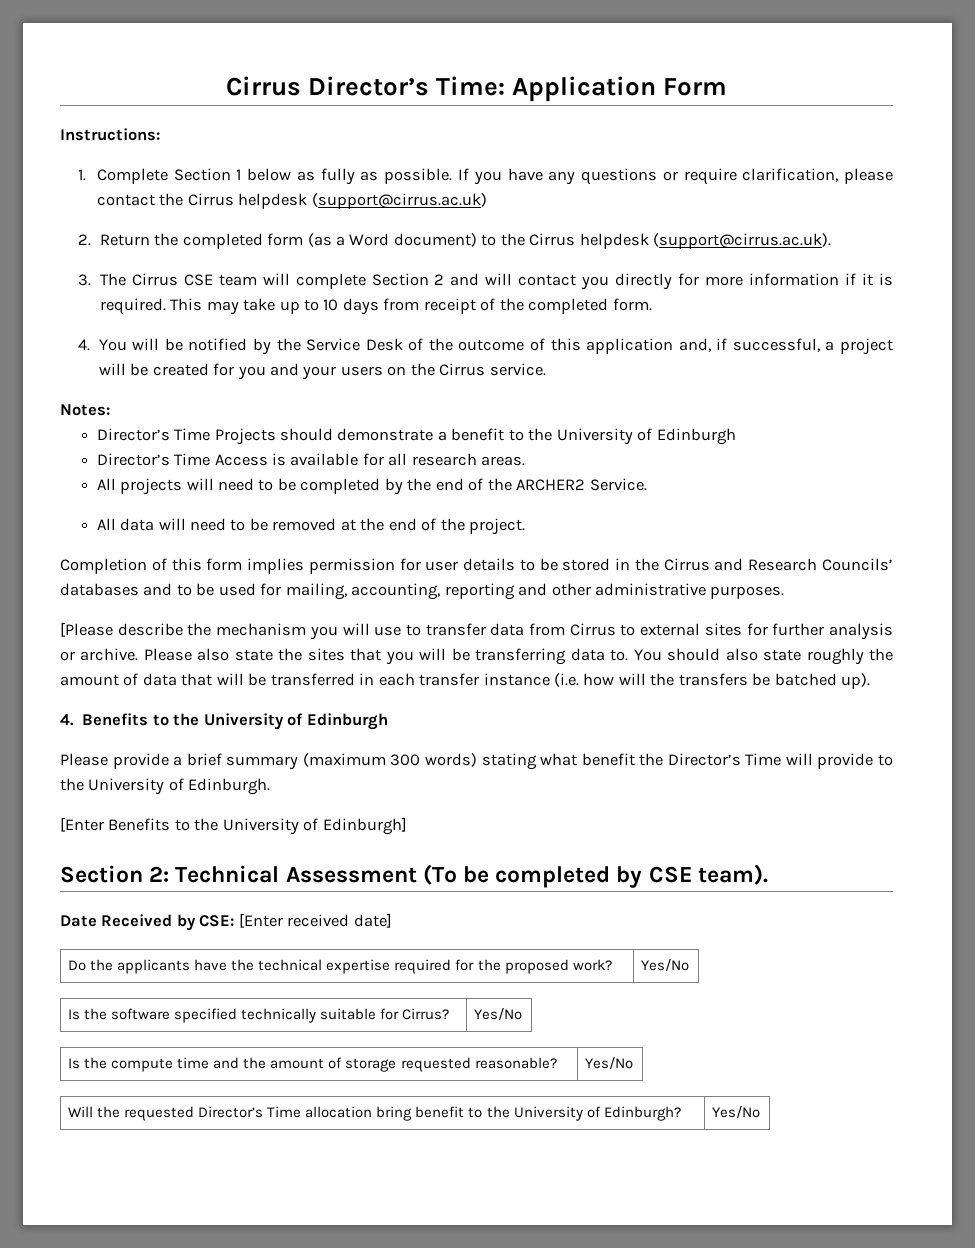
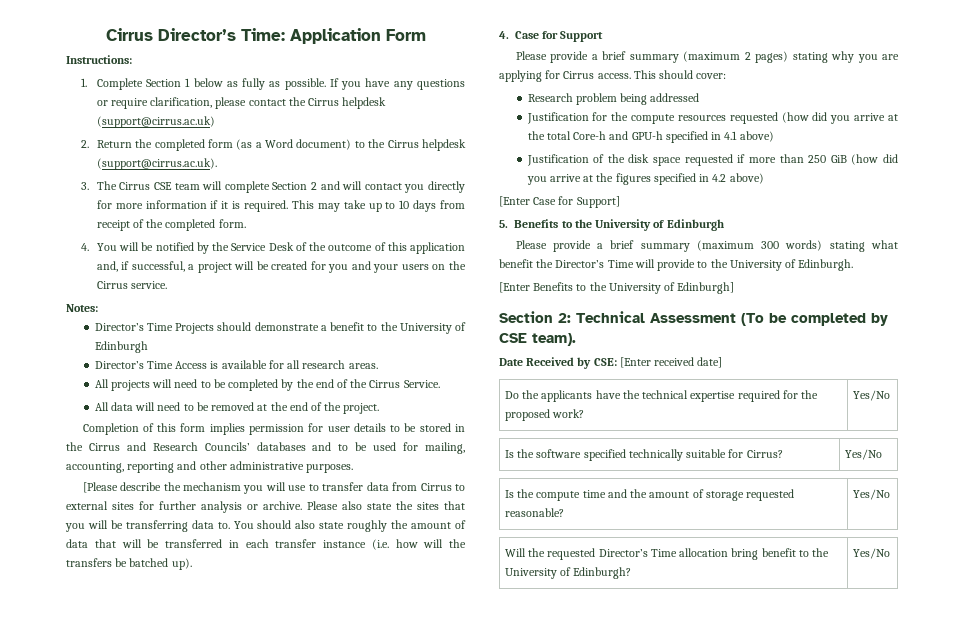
[516,479,586,491] ARCHER2 -> [369,380,401,388] Cirrus
(74, 720) none -> [515,31,604,42] [515,51,899,63] [499,70,727,82] [527,93,700,105] [526,112,898,124] [527,131,774,143] [526,154,899,166] [526,173,764,185] [499,196,620,208] [499,220,508,228] Case for Support // Please provide a brief summary (maximum 2 pages) stating why you are applying for Cirrus access. This should cover: // Research problem being addressed // Justification for the compute resources requested (how did you arrive at the total Core-h and GPU-h specified in 4.1 above) // Justification of the disk space requested if more than 250 GiB (how did you arrive at the figures specified in 4.2 above) // [Enter Case for Support] // 5.

